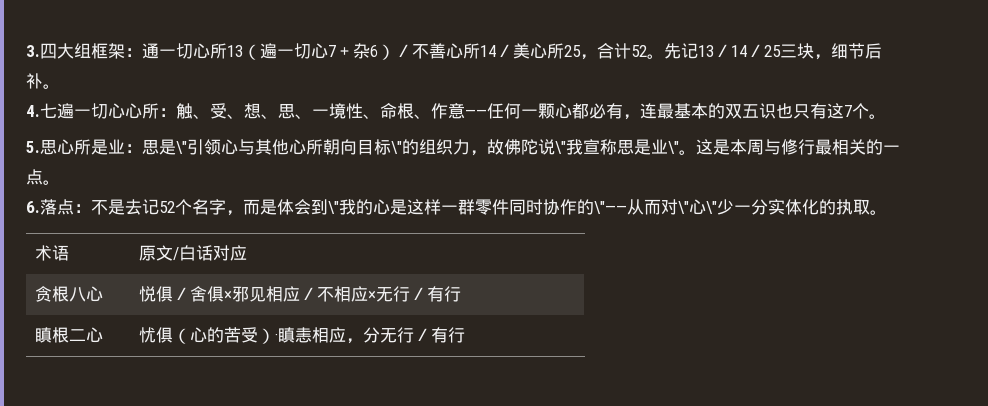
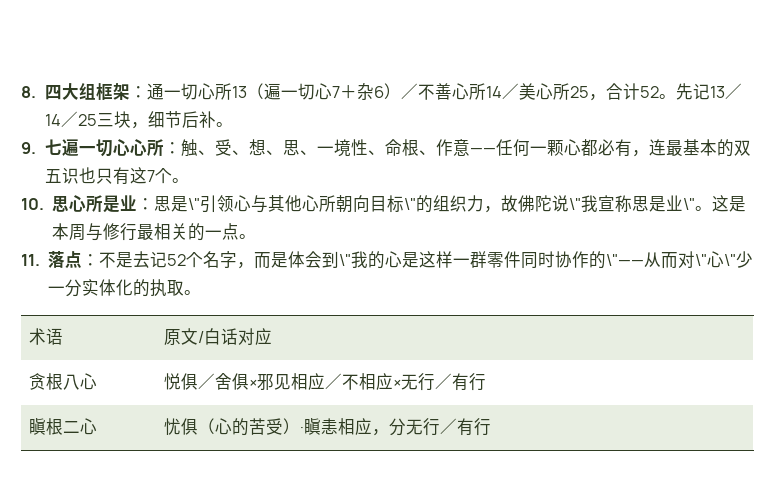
[26,45,40,57] 3. -> [21,86,36,98] 8.
[26,105,40,117] 4. -> [21,142,36,154] 9.
[26,141,40,153] 5. -> [21,198,44,210] 10.
[26,201,40,213] 6. -> [21,254,40,266] 11.

